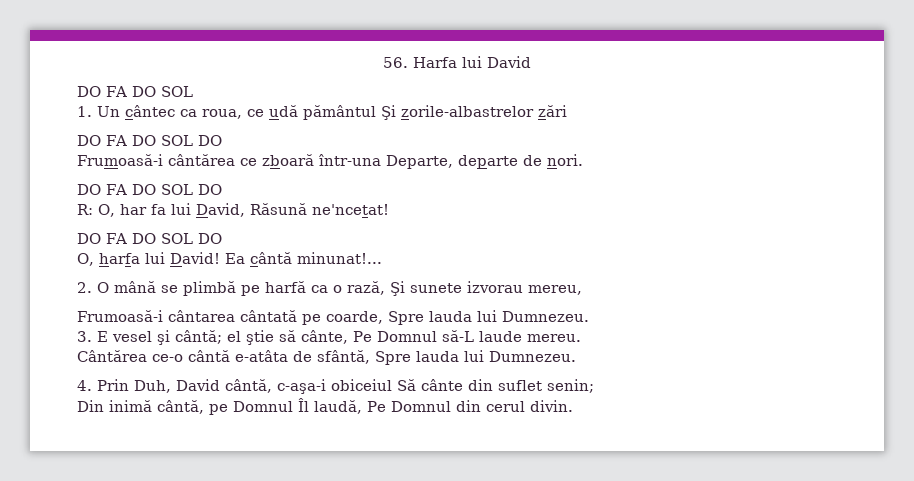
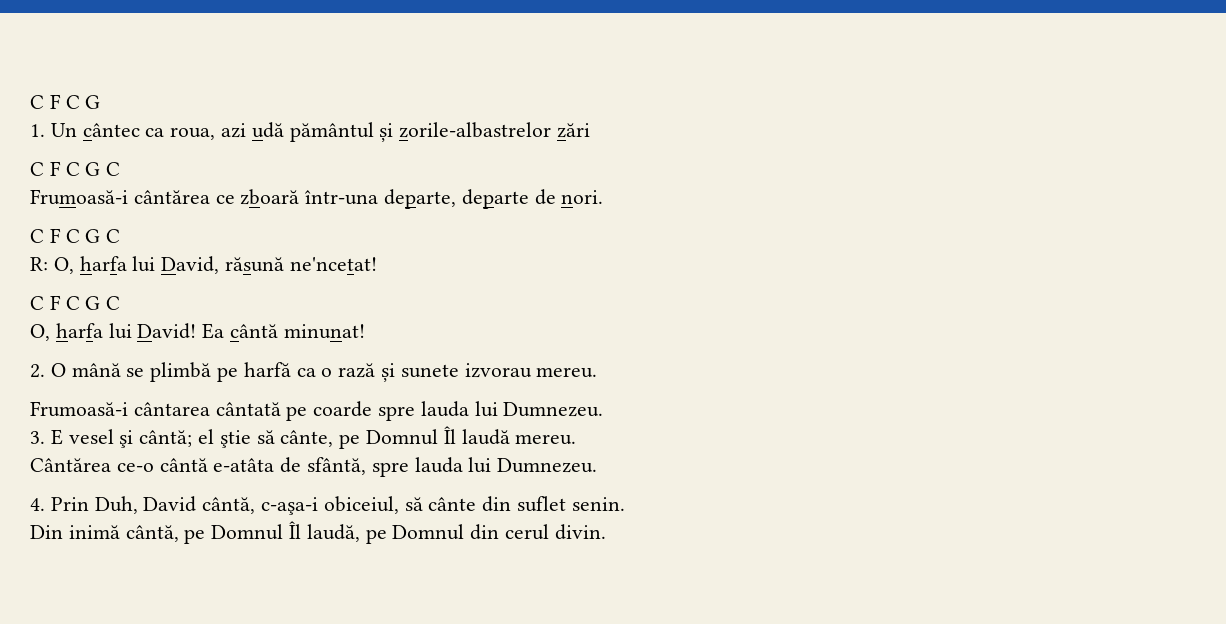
[383,56,531,68] [77,86,193,97] 56. Harfa lui David // DO FA DO SOL -> [30,94,101,109] C F C G
[247,109,264,117] ce -> [221,123,247,138] azi
[381,105,396,120] Şi -> [379,123,394,142] și
[77,135,222,146] DO FA DO SOL DO -> [30,161,121,176] C F C G C
[386,155,453,169] Departe, -> [384,189,457,209] departe,
[77,184,222,195] DO FA DO SOL DO -> [30,228,121,243] C F C G C
[119,204,166,215] har fa -> [79,256,127,271] harfa
[249,203,307,215] Răsună -> [225,257,285,272] răsună
[77,233,222,244] DO FA DO SOL DO -> [30,295,121,310] C F C G C
[296,252,382,264] minunat!... -> [283,324,365,339] minunat!
[347,281,405,296] rază, Şi -> [338,363,396,382] rază și
[528,285,582,295] mereu, -> [536,367,598,378] mereu.
[326,311,424,325] coarde, Spre -> [313,401,416,421] coarde spre
[353,330,522,342] Pe Domnul să-L laude -> [339,426,510,449] pe Domnul Îl laudă
[375,351,411,365] Spre -> [371,462,409,477] spre
[331,379,416,391] obiceiul Să -> [323,496,423,514] obiceiul, să
[547,379,594,393] senin; -> [571,497,625,511] senin.
[367,401,386,412] Pe -> [365,529,387,544] pe

